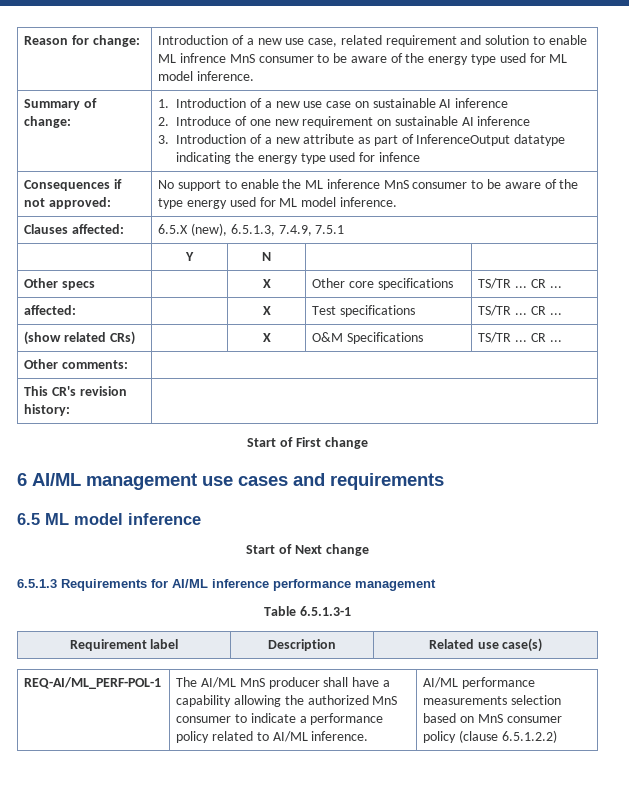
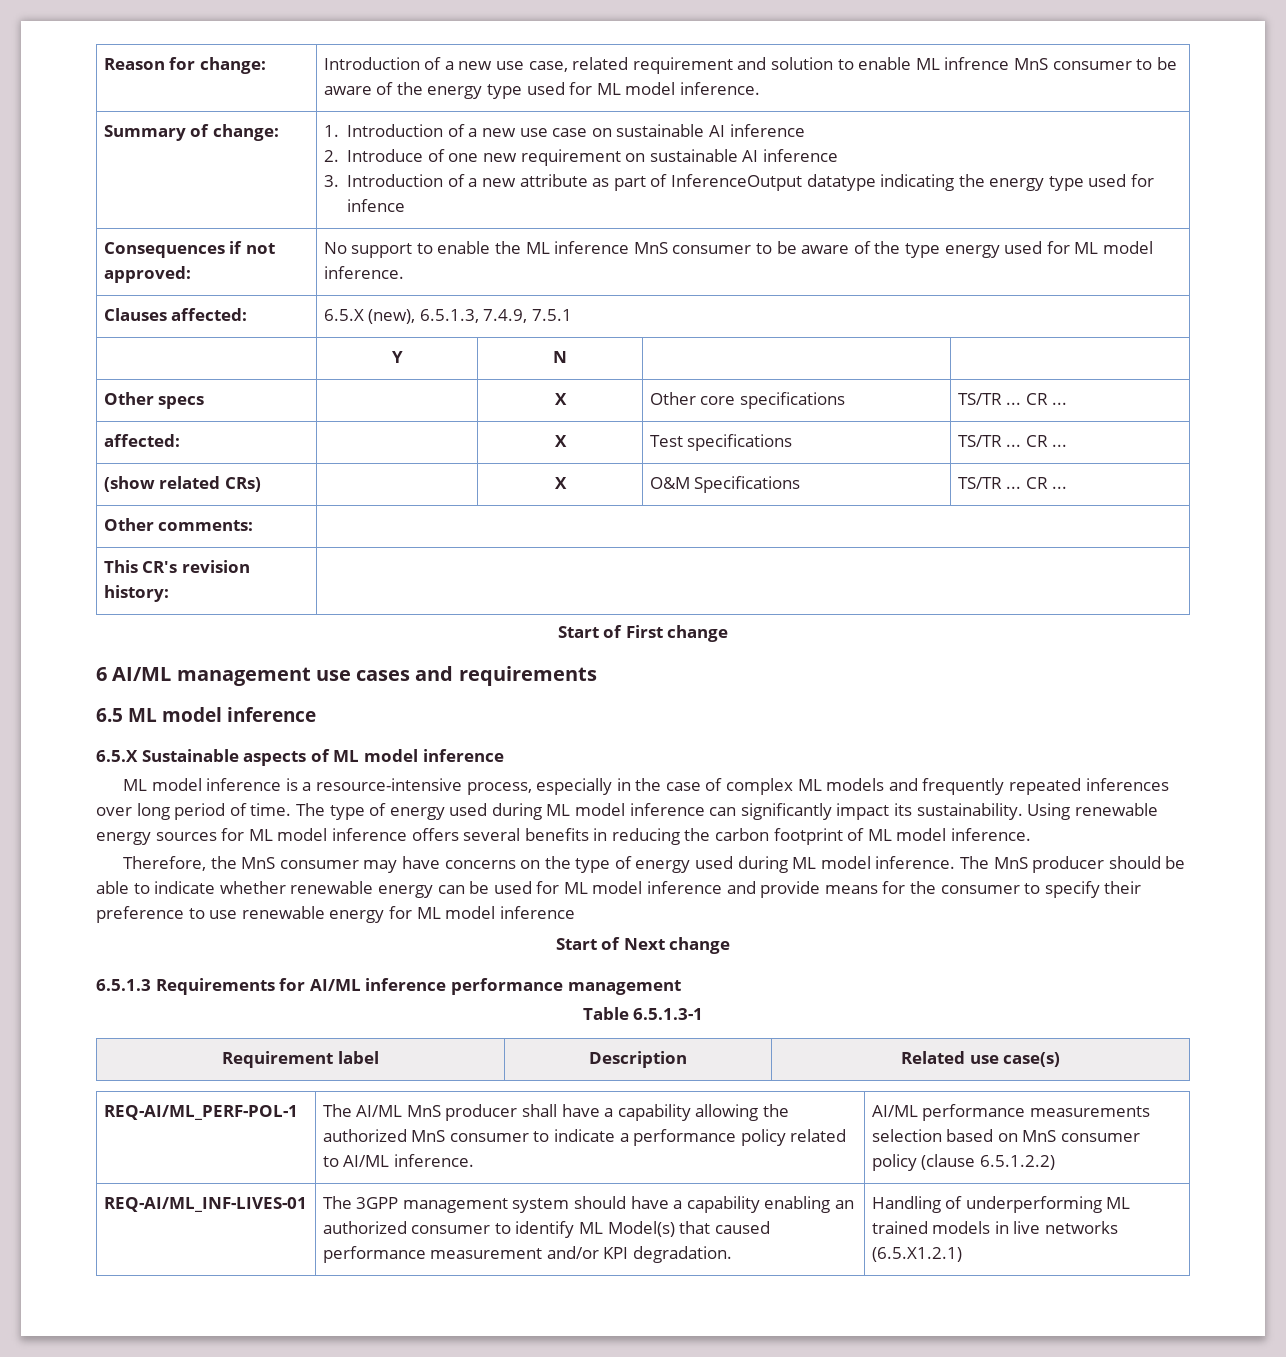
(201, 519) none -> [96,749,504,766] [122,778,1169,795] [96,803,1158,820] [96,828,1032,845] [122,856,1186,873] [96,881,1142,898] [96,906,575,923] // 6.5.X Sustainable aspects of ML model inference // ML model inference is a resource-intensive process, especially in the case of complex ML models and frequently repeated inferences over long period of time. The type of energy used during ML model inference can significantly impact its sustainability. Using renewable energy sources for ML model inference offers several benefits in reducing the carbon footprint of ML model inference. // Therefore, the MnS consumer may have concerns on the type of energy used during ML model inference. The MnS producer should be able to indicate whether renewable energy can be used for ML model inference and provide means for the consumer to specify their preference to use renewable energy for ML model inference
(557, 736) none -> [103,1197,307,1212] [322,1196,855,1213] [322,1221,770,1238] [322,1246,733,1263] [871,1196,1131,1213] [871,1221,1119,1234] [871,1247,962,1262] // REQ-AI/ML_INF-LIVES-01 | The 3GPP management system should have a capability enabling an authorized consumer to identify ML Model(s) that caused performance measurement and/or KPI degradation. | Handling of underperforming ML trained models in live networks (6.5.X1.2.1)

